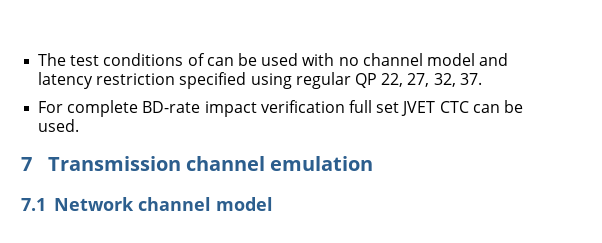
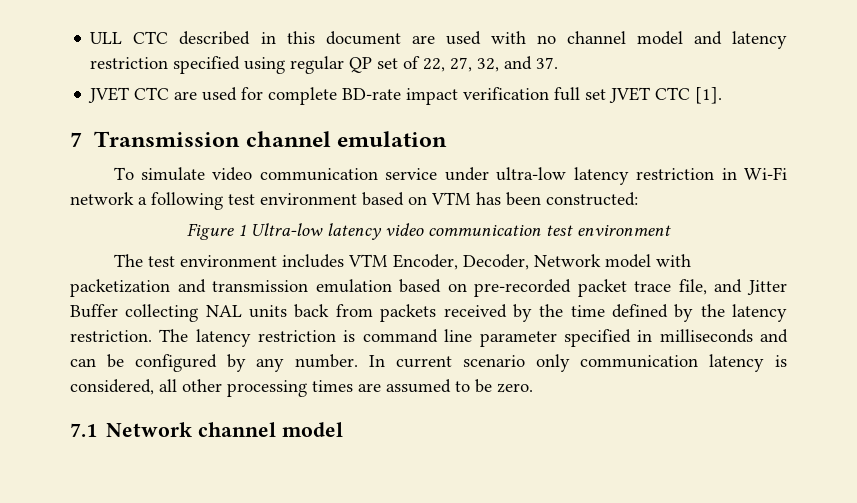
[38,53,257,66] The test conditions of can be -> [90,31,435,45] ULL CTC described in this document are
(377, 80) none -> [377,56,421,69] set of
(456, 80) none -> [504,56,533,70] and
[38,101,64,113] For -> [88,87,264,103] JVET CTC are used for
[472,100,523,113] [38,119,80,132] can be used. -> [695,87,723,104] [1].
(374, 163) none -> [113,167,787,185] [70,192,638,210] [187,223,671,240] [113,254,691,270] [70,279,787,297] [70,304,787,322] [70,329,789,347] [70,354,787,372] [70,379,533,397] // To simulate video communication service under ultra-low latency restriction in Wi-Fi network a following test environment based on VTM has been constructed: // Figure 1 Ultra-low latency video communication test environment // The test environment includes VTM Encoder, Decoder, Network model with packetization and transmission emulation based on pre-recorded packet trace file, and Jitter Buffer collecting NAL units back from packets received by the time defined by the latency restriction. The latency restriction is command line parameter specified in milliseconds and can be configured by any number. In current scenario only communication latency is considered, all other processing times are assumed to be zero.

